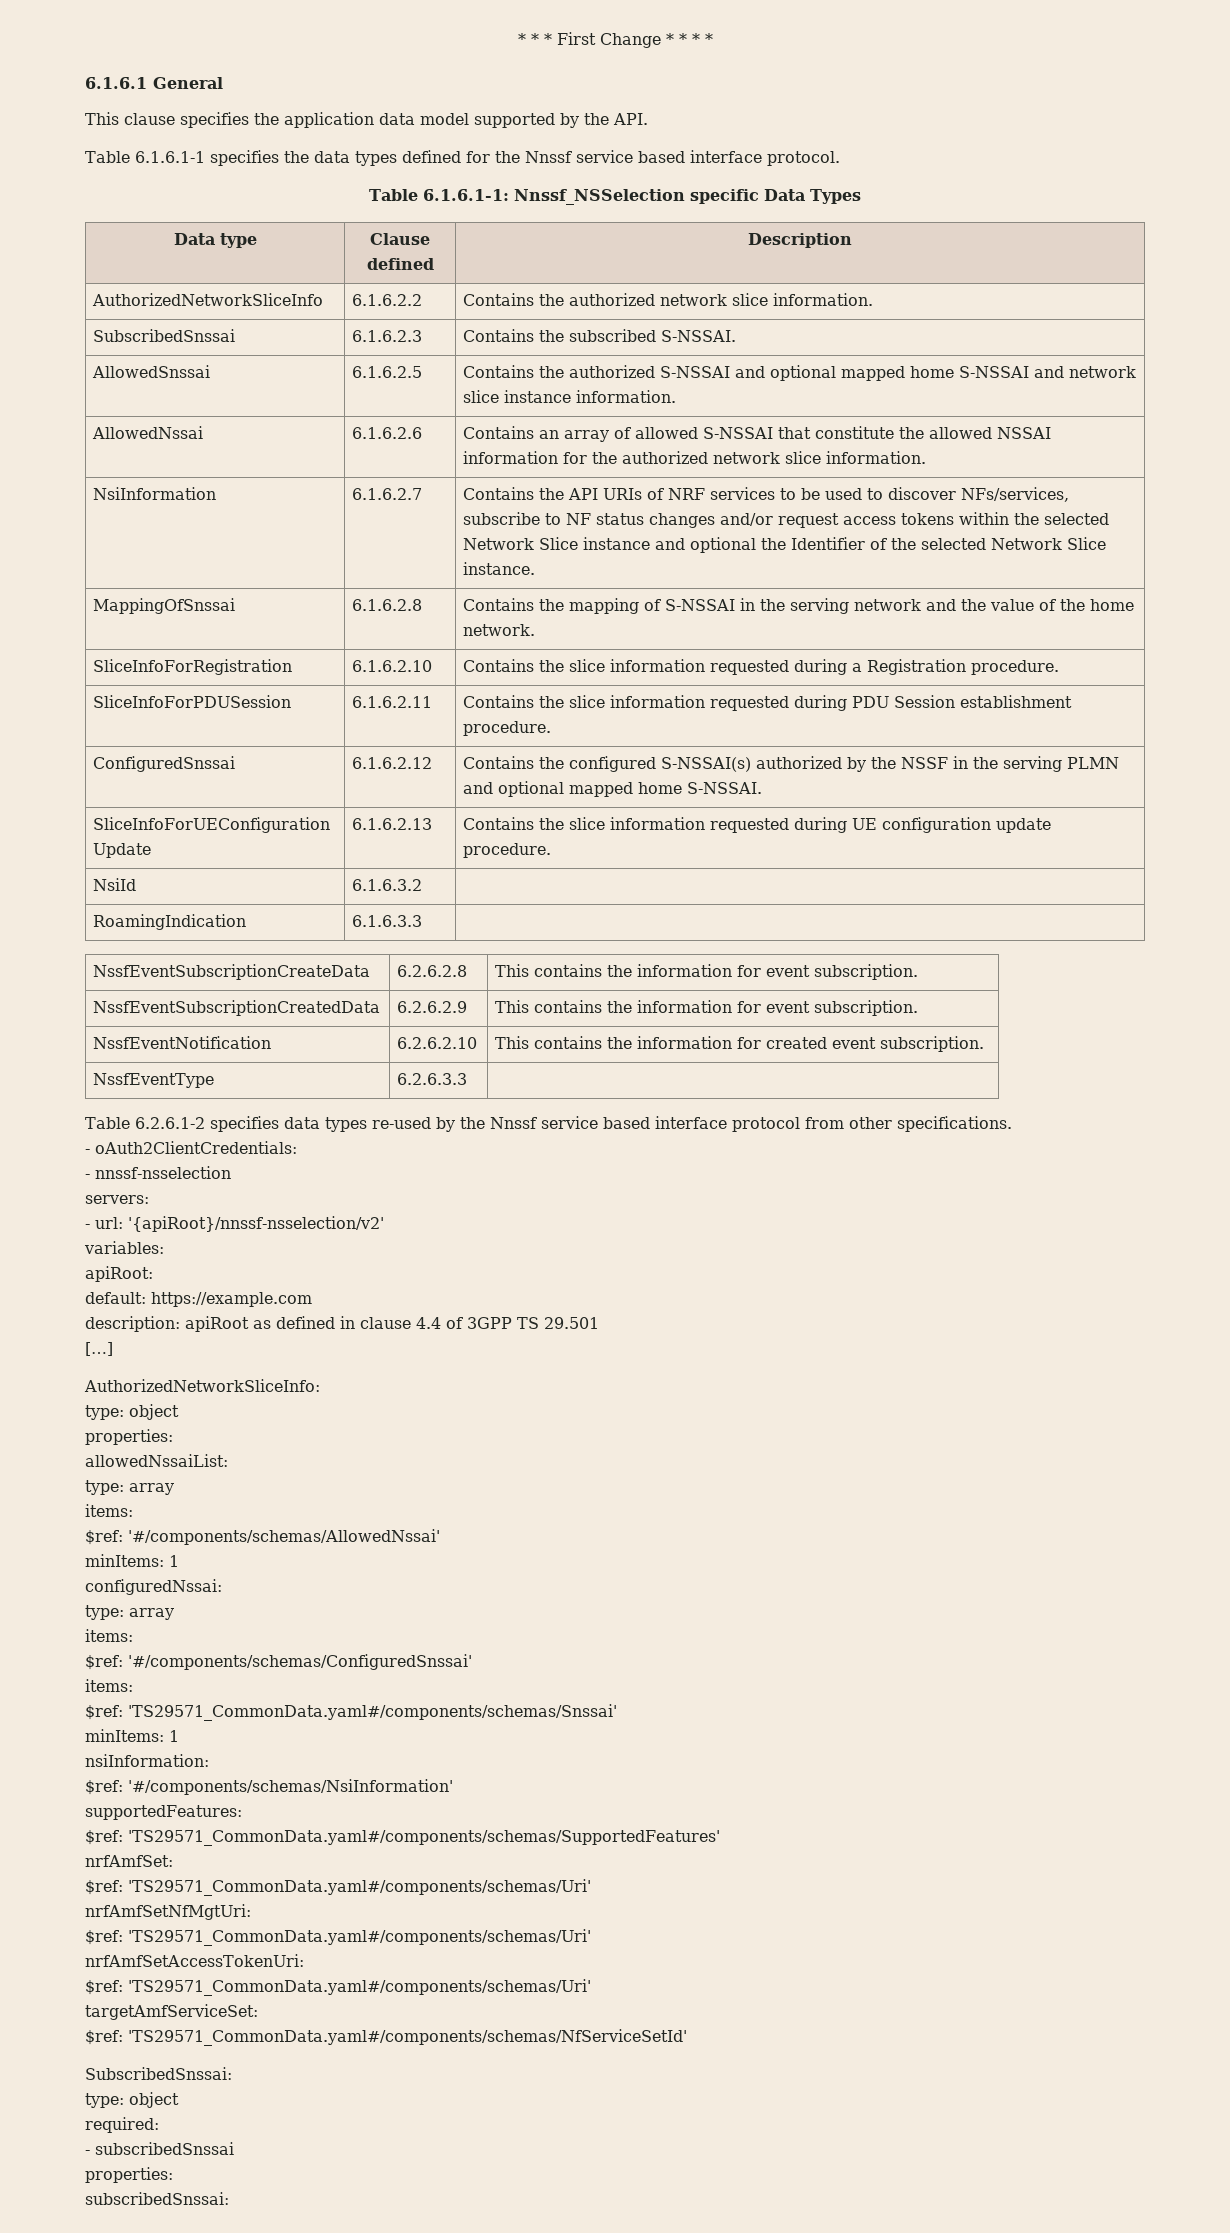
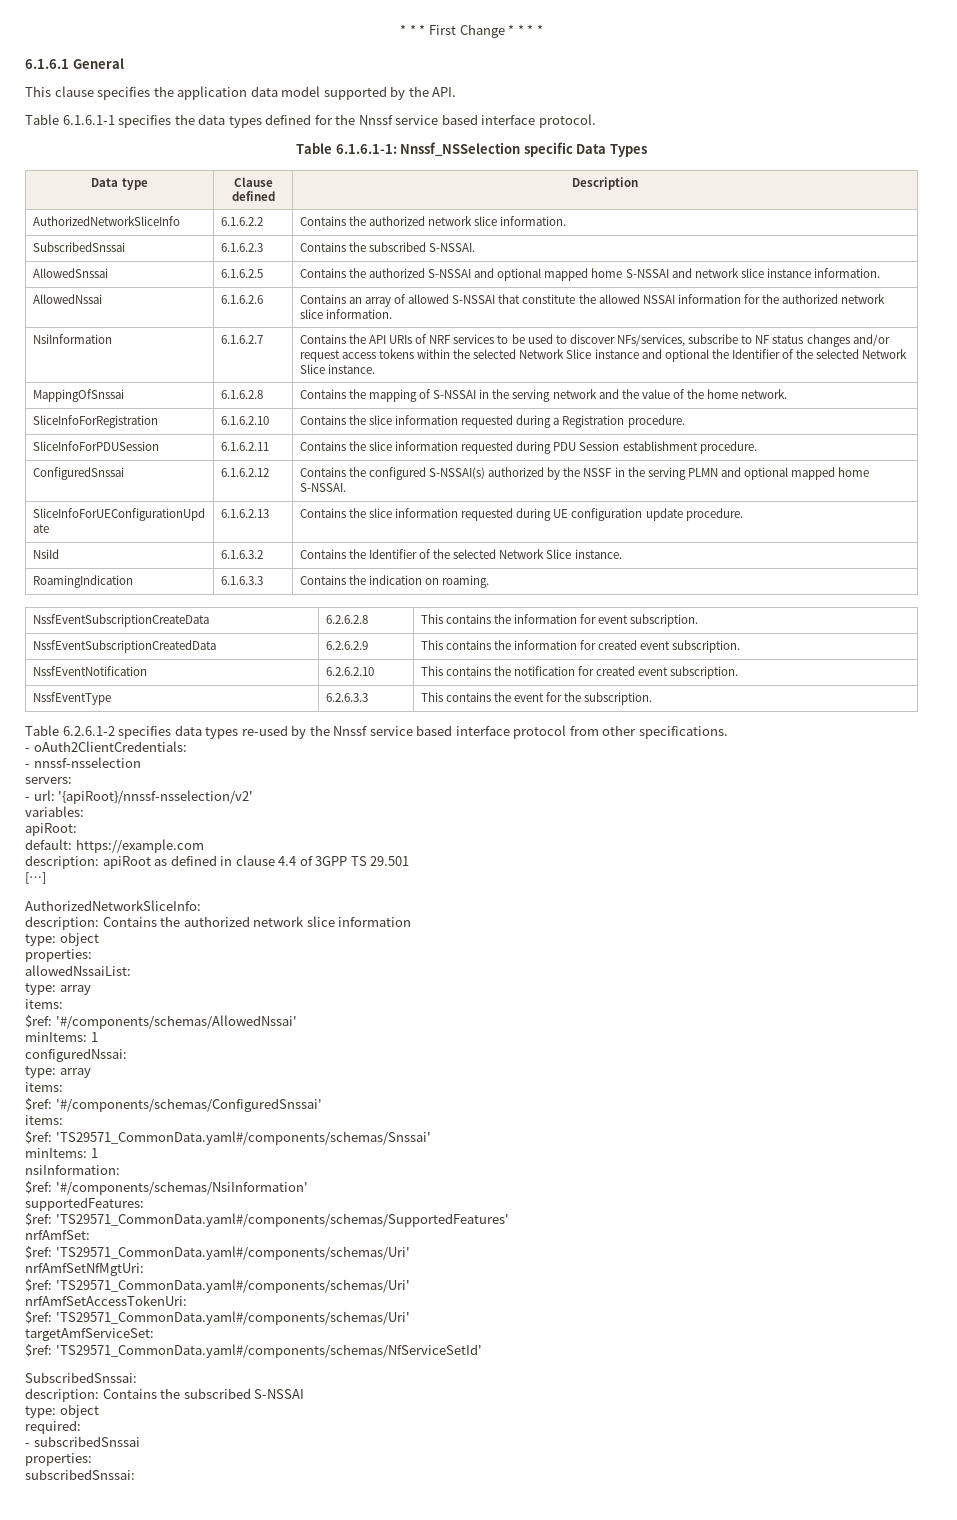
[93,914,247,930] [352,915,423,927] // RoamingIndication | 6.1.6.3.3 | -> [299,549,622,559] [32,575,133,588] [220,576,263,585] [299,575,490,588] Contains the Identifier of the selected Network Slice instance. // RoamingIndication | 6.1.6.3.3 | Contains the indication on roaming.
(762, 1007) none -> [598,640,638,650] created
[637,1036,733,1049] information -> [514,666,576,676] notification
(468, 1079) none -> [420,692,653,705] This contains the event for the subscription.
(320, 1385) none -> [25,916,412,930] // description: Contains the authorized network slice information
(232, 2073) none -> [25,1388,305,1402] // description: Contains the subscribed S-NSSAI

